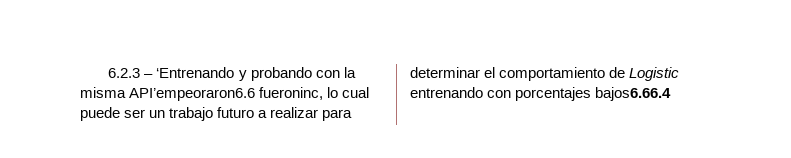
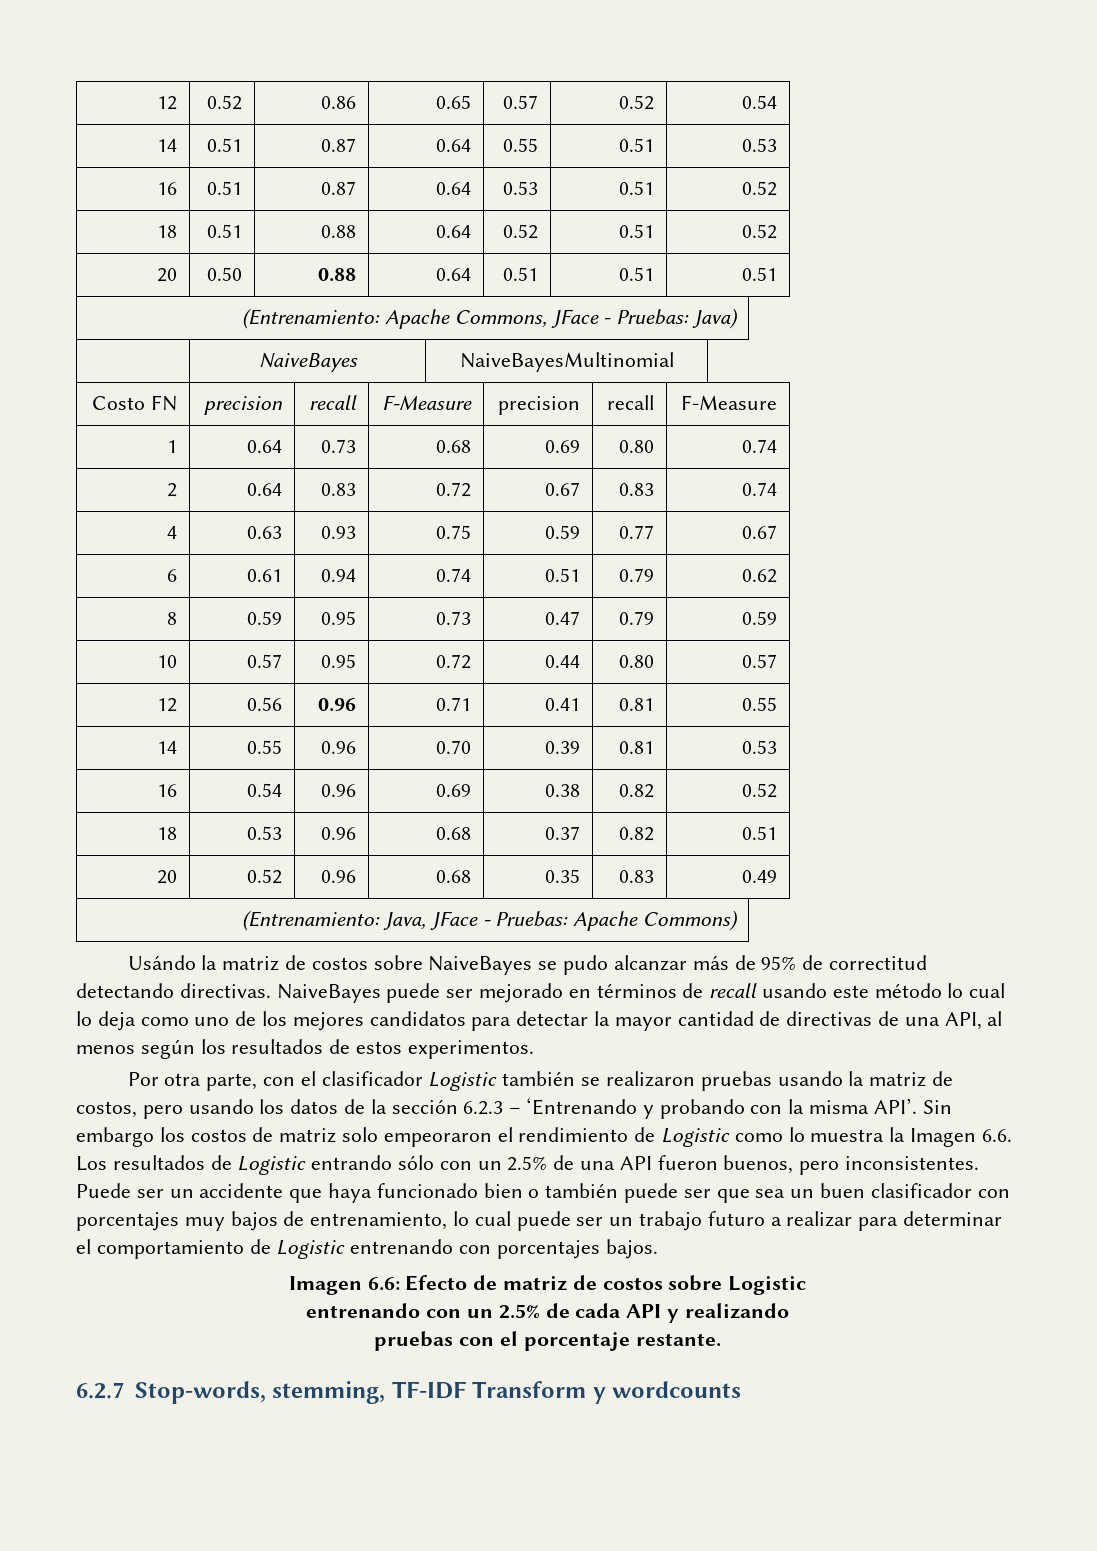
(108, 73) none -> [157,96,178,110] [207,95,243,110] [321,96,357,109] [436,95,472,109] [503,95,539,109] [619,95,655,110] [742,95,778,109] [157,139,178,152] [207,138,243,152] [321,138,357,152] [436,139,472,152] [503,138,539,152] [619,138,655,152] [742,138,778,152] [157,182,178,195] [207,181,243,195] [321,181,357,195] [436,182,472,195] [503,181,539,195] [619,181,655,195] [742,181,778,196] [157,225,178,238] [207,224,243,238] [321,225,357,238] [436,225,472,238] [503,224,539,239] [619,224,655,238] [742,224,778,239] [157,268,178,282] [207,267,243,281] [318,268,357,282] [436,268,472,281] [503,267,539,281] [619,267,655,281] [742,267,778,281] [242,308,739,329] [258,353,358,372] [459,352,674,372] [92,395,178,411] [204,396,284,415] [309,395,358,410] [382,395,473,410] [498,396,581,415] [607,395,655,410] [681,395,778,410] [167,440,178,453] [247,440,283,453] [321,439,357,453] [436,440,472,453] [545,440,581,453] [619,440,655,453] [742,439,778,453] [167,483,178,497] [247,483,283,496] [321,483,357,496] [436,482,472,497] [545,482,581,496] [619,483,655,496] [742,482,778,496] [167,526,178,539] [247,526,283,539] [321,526,357,539] [436,525,472,539] [545,525,581,539] [619,525,655,539] [742,525,778,539] [167,569,178,582] [247,569,283,582] [321,569,357,582] [436,568,472,582] [545,568,581,582] [619,568,655,582] [742,569,778,583] [167,612,178,625] [247,611,283,625] [321,611,357,625] [436,611,472,625] [545,611,581,625] [619,611,655,625] [742,611,778,625] [157,655,178,668] [247,654,283,668] [321,654,357,668] [436,654,472,669] [545,655,581,668] [619,655,655,668] [742,654,778,668] [157,698,178,712] [247,697,283,711] [318,698,357,712] [436,697,472,711] [545,698,581,711] [619,698,655,711] [742,697,778,711] [157,741,178,754] [247,740,283,754] [321,741,357,754] [436,740,472,754] [545,741,581,754] [619,741,655,754] [742,740,778,754] [157,784,178,797] [247,783,283,797] [321,784,357,797] [436,784,472,797] [545,784,581,797] [619,784,655,798] [742,783,778,798] [157,827,178,840] [247,826,283,840] [321,827,357,840] [436,827,472,840] [545,826,581,840] [619,827,655,841] [742,826,778,840] [157,870,178,884] [247,869,283,884] [321,870,357,883] [436,870,472,883] [545,869,581,883] [619,870,655,883] [742,870,778,883] [242,910,739,931] [127,955,927,975] [76,983,1006,1003] [76,1011,1003,1031] [76,1039,534,1059] [127,1071,953,1091] [76,1099,458,1119] 12 | 0.52 | 0.86 | 0.65 | 0.57 | 0.52 | 0.54 // 14 | 0.51 | 0.87 | 0.64 | 0.55 | 0.51 | 0.53 // 16 | 0.51 | 0.87 | 0.64 | 0.53 | 0.51 | 0.52 // 18 | 0.51 | 0.88 | 0.64 | 0.52 | 0.51 | 0.52 // 20 | 0.50 | 0.88 | 0.64 | 0.51 | 0.51 | 0.51 // (Entrenamiento: Apache Commons, JFace - Pruebas: Java) // | NaiveBayes | NaiveBayesMultinomial // Costo FN | precision | recall | F-Measure | precision | recall | F-Measure // 1 | 0.64 | 0.73 | 0.68 | 0.69 | 0.80 | 0.74 // 2 | 0.64 | 0.83 | 0.72 | 0.67 | 0.83 | 0.74 // 4 | 0.63 | 0.93 | 0.75 | 0.59 | 0.77 | 0.67 // 6 | 0.61 | 0.94 | 0.74 | 0.51 | 0.79 | 0.62 // 8 | 0.59 | 0.95 | 0.73 | 0.47 | 0.79 | 0.59 // 10 | 0.57 | 0.95 | 0.72 | 0.44 | 0.80 | 0.57 // 12 | 0.56 | 0.96 | 0.71 | 0.41 | 0.81 | 0.55 // 14 | 0.55 | 0.96 | 0.70 | 0.39 | 0.81 | 0.53 // 16 | 0.54 | 0.96 | 0.69 | 0.38 | 0.82 | 0.52 // 18 | 0.53 | 0.96 | 0.68 | 0.37 | 0.82 | 0.51 // 20 | 0.52 | 0.96 | 0.68 | 0.35 | 0.83 | 0.49 // (Entrenamiento: Java, JFace - Pruebas: Apache Commons) // Usándo la matriz de costos sobre NaiveBayes se pudo alcanzar más de 95% de correctitud detectando directivas. NaiveBayes puede ser mejorado en términos de recall usando este método lo cual lo deja como uno de los mejores candidatos para detectar la mayor cantidad de directivas de una API, al menos según los resultados de estos experimentos. // Por otra parte, con el clasificador Logistic también se realizaron pruebas usando la matriz de costos, pero usando los datos de la sección
[129,87,324,101] API’empeoraron6.6 fueroninc, -> [873,1098,952,1114] [76,1127,1012,1147] [76,1155,980,1175] [76,1183,1010,1203] [76,1211,448,1231] API’. Sin embargo los costos de matriz solo empeoraron el rendimiento de Logistic como lo muestra la Imagen 6.6. Los resultados de Logistic entrando sólo con un 2.5% de una API fueron buenos, pero inconsistentes. Puede ser un accidente que haya funcionado bien o también puede ser que sea un buen clasificador con porcentajes muy bajos de entrenamiento,
[595,87,672,101] bajos6.66.4 -> [605,1239,658,1259] [288,1275,807,1295] [306,1303,789,1323] [374,1331,721,1351] [76,1381,742,1404] bajos. // Imagen 6.6: Efecto de matriz de costos sobre Logistic // entrenando con un 2.5% de cada API y realizando // pruebas con el porcentaje restante. // 6.2.7 Stop-words, stemming, TF-IDF Transform y wordcounts

